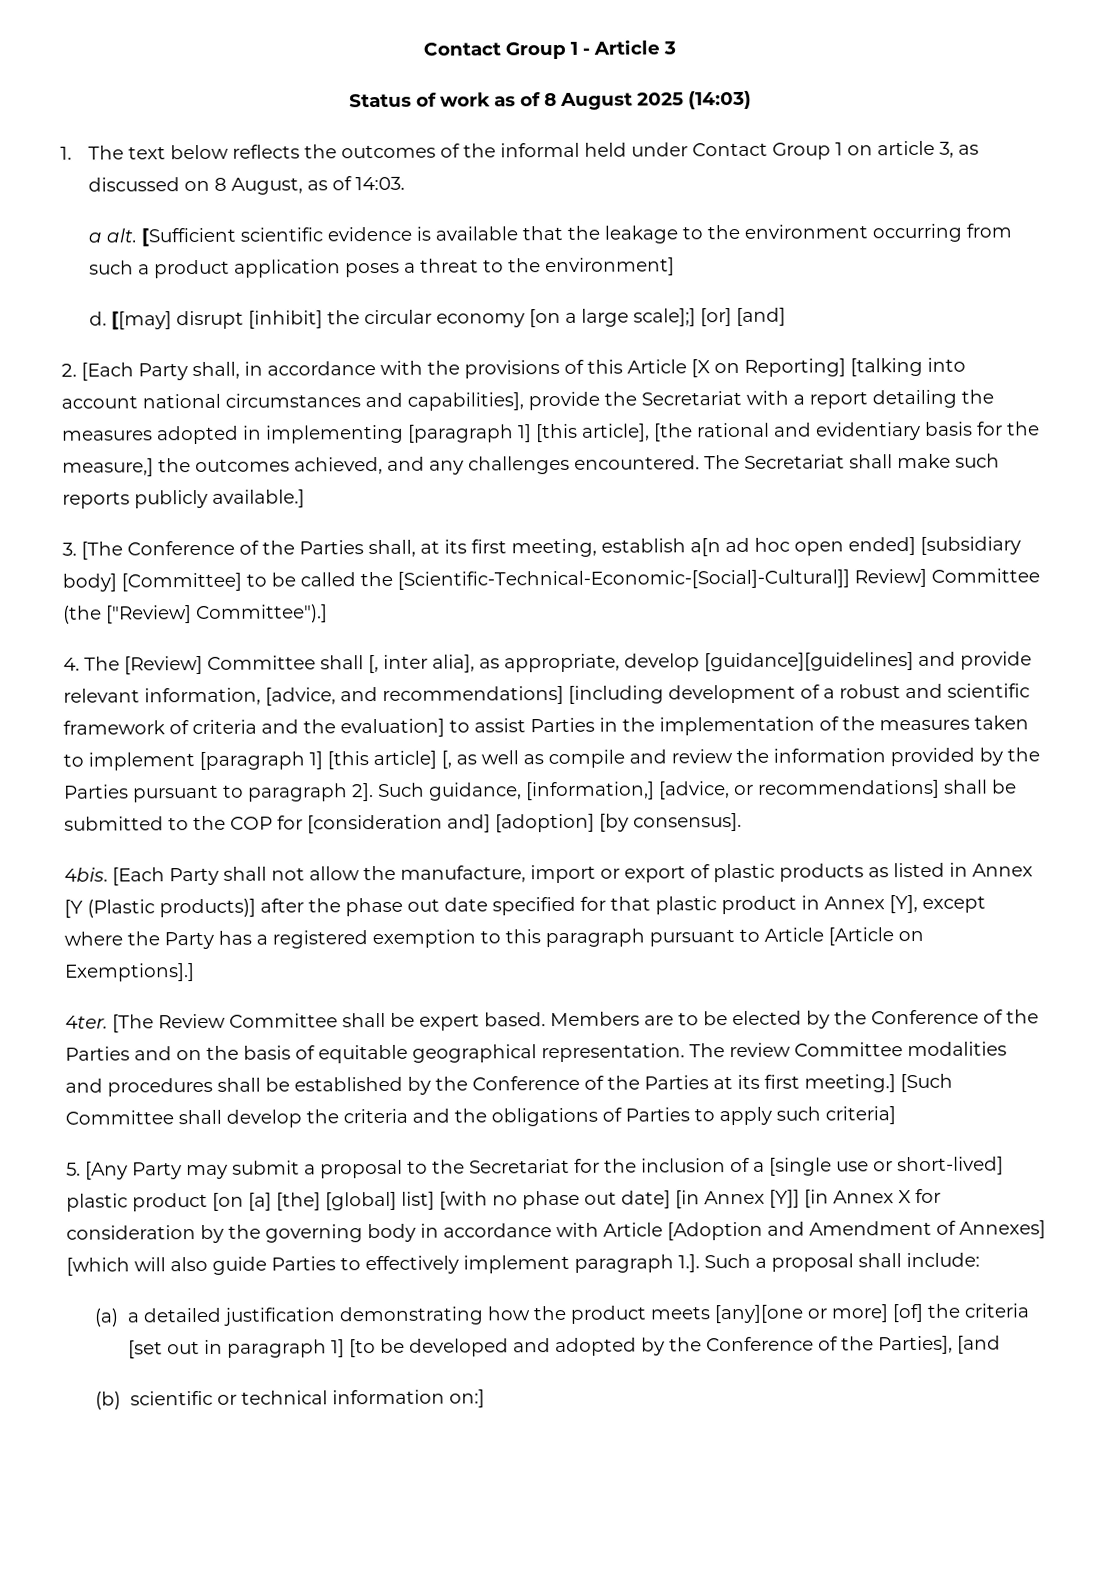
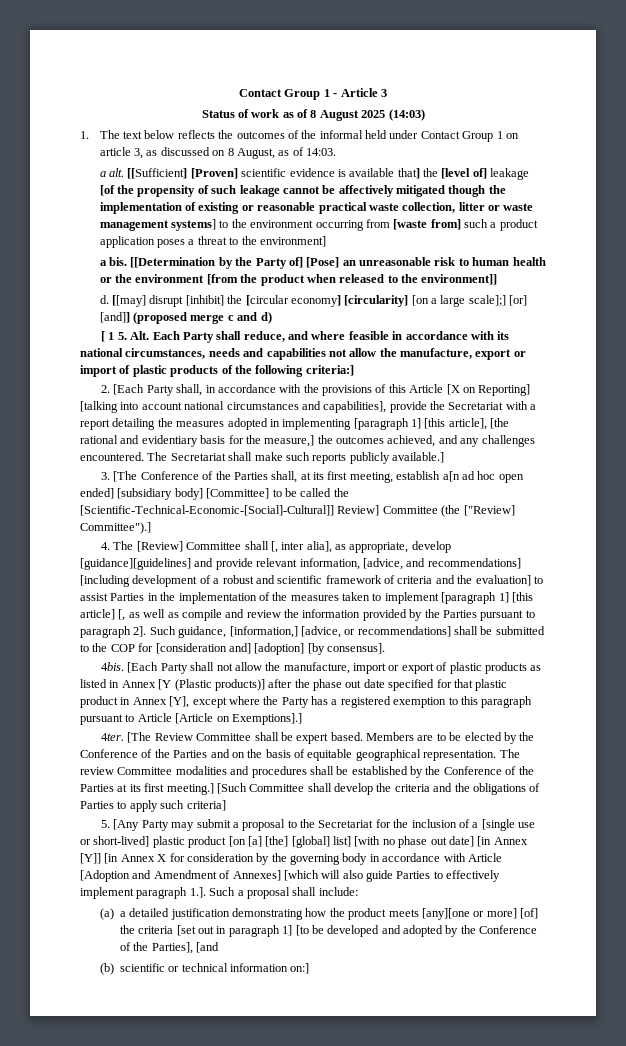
[141,227,237,247] [Sufficient -> [127,168,238,179] [[Sufficient] [Proven]
[522,225,679,244] that the leakage -> [397,168,530,180] [99,185,506,197] [99,202,534,214] [99,219,217,231] that] the [level of] leakage [of the propensity of such leakage cannot be affectively mitigated though the implementation of existing or reasonable practical waste collection, litter or waste management systems]
(1013, 230) none -> [393,219,461,230] [waste from]
(676, 267) none -> [99,257,546,269] [99,274,498,286] // a bis. [[Determination by the Party of] [Pose] an unreasonable risk to human health or the environment [from the product when released to the environment]]
[364,309,526,328] circular economy -> [245,295,409,307] [circular economy] [circularity]
[736,307,787,326] [and] -> [99,312,272,324] [101,331,510,343] [80,348,526,360] [80,365,354,377] [and]] (proposed merge c and d) // [ 1 5. Alt. Each Party shall reduce, and where feasible in accordance with its national circumstances, needs and capabilities not allow the manufacture, export or import of plastic products of the following criteria:]

